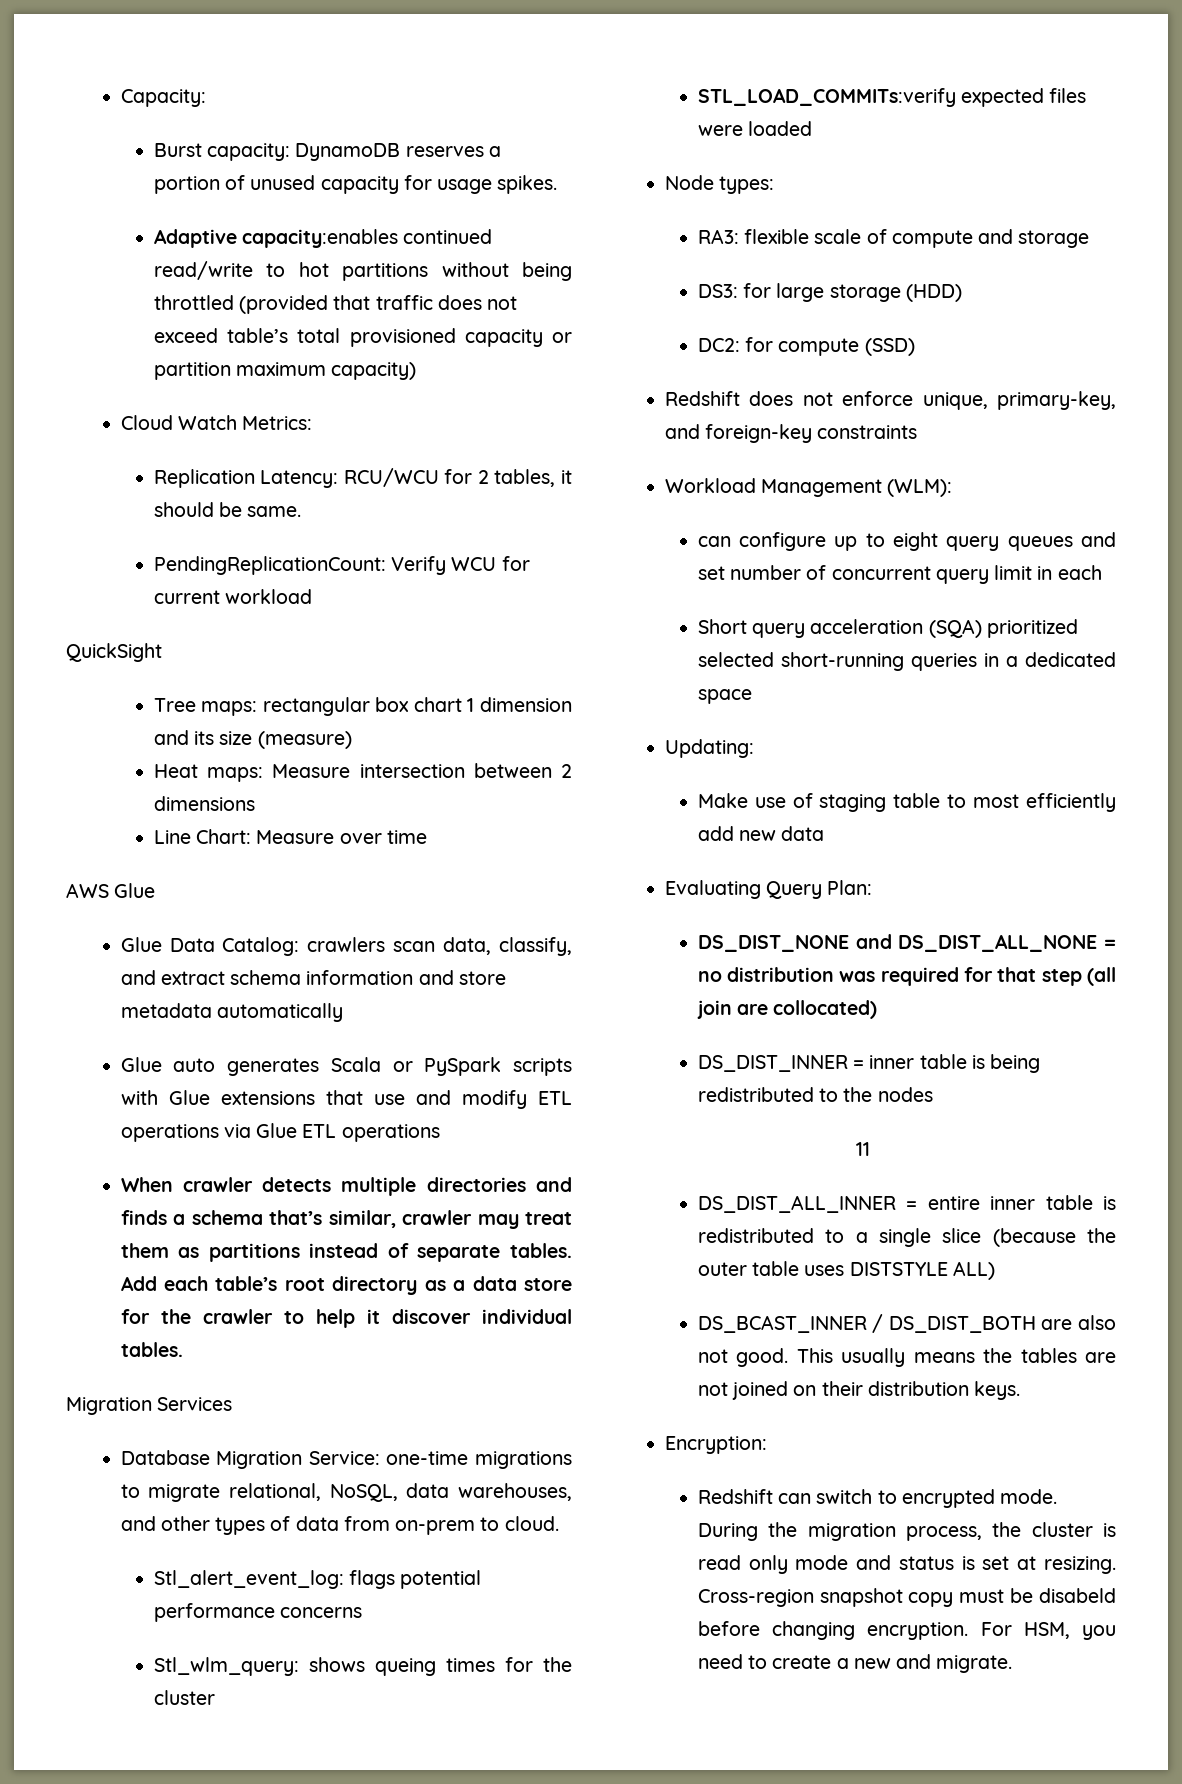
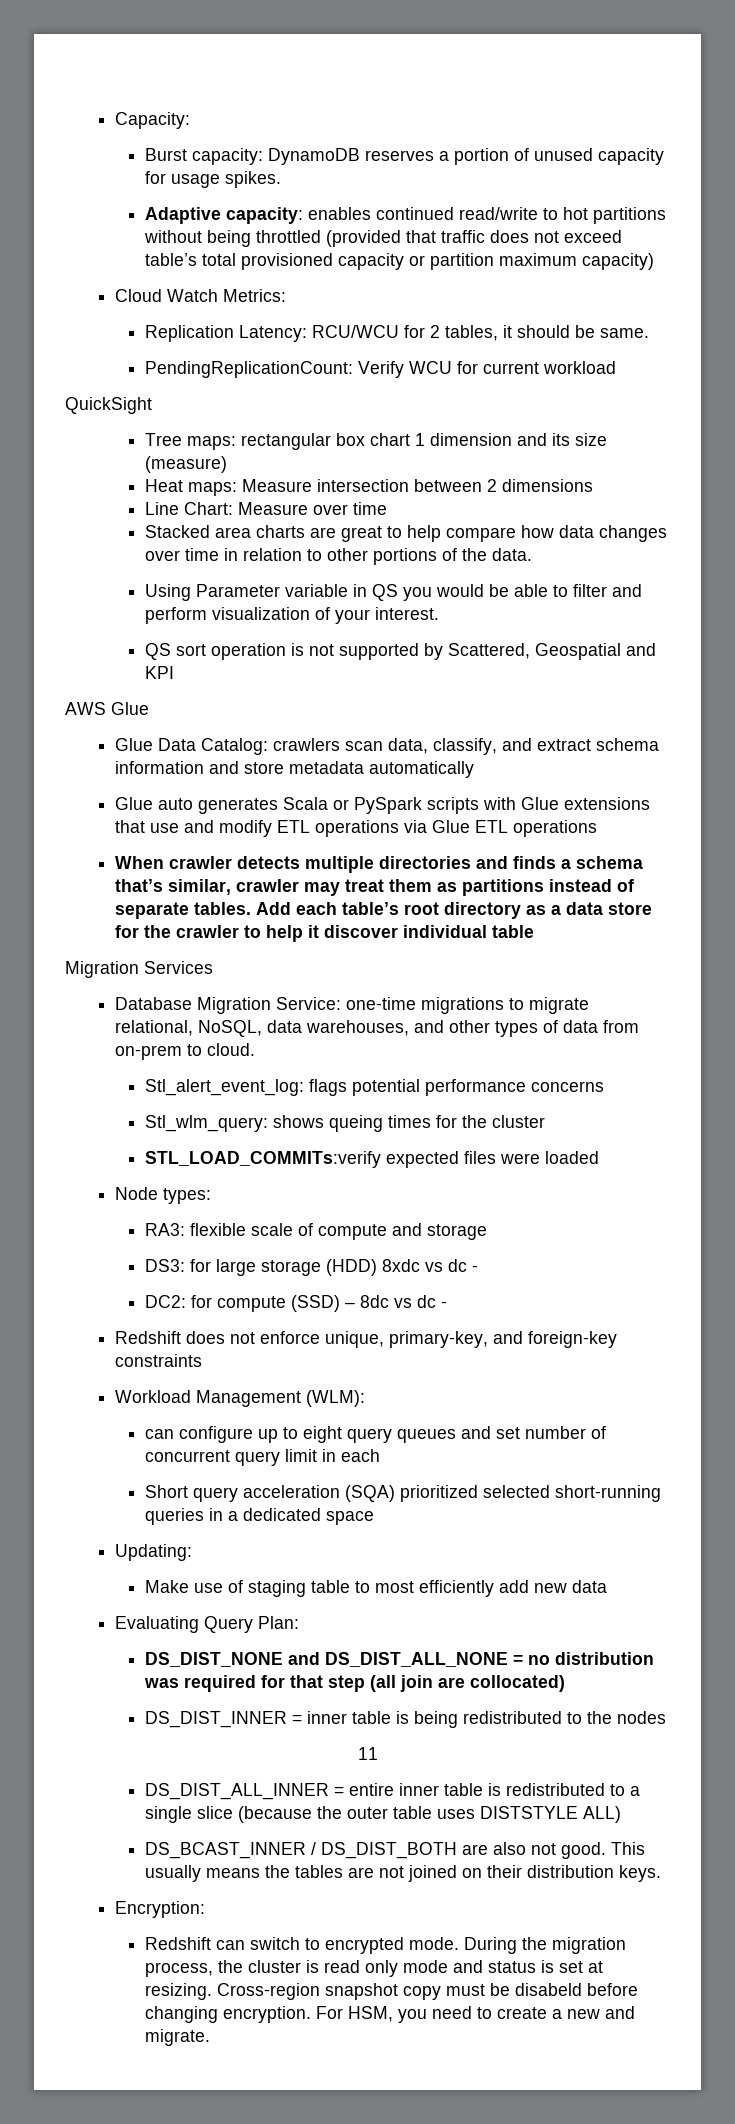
[242,229,399,248] capacity:enables -> [225,207,371,224] capacity: enables
(427, 837) none -> [144,525,667,542] [144,548,532,565] [144,584,642,601] [144,607,439,624] [144,643,656,660] [144,666,174,679] // Stacked area charts are great to help compare how data changes over time in relation to other portions of the data. // Using Parameter variable in QS you would be able to filter and perform visualization of your interest. // QS sort operation is not supported by Scattered, Geospatial and KPI
[120,1342,183,1357] tables. -> [491,925,534,938] table
(962, 293) none -> [381,1259,478,1272] 8xdc vs dc -
(915, 347) none -> [344,1295,447,1308] – 8dc vs dc -

